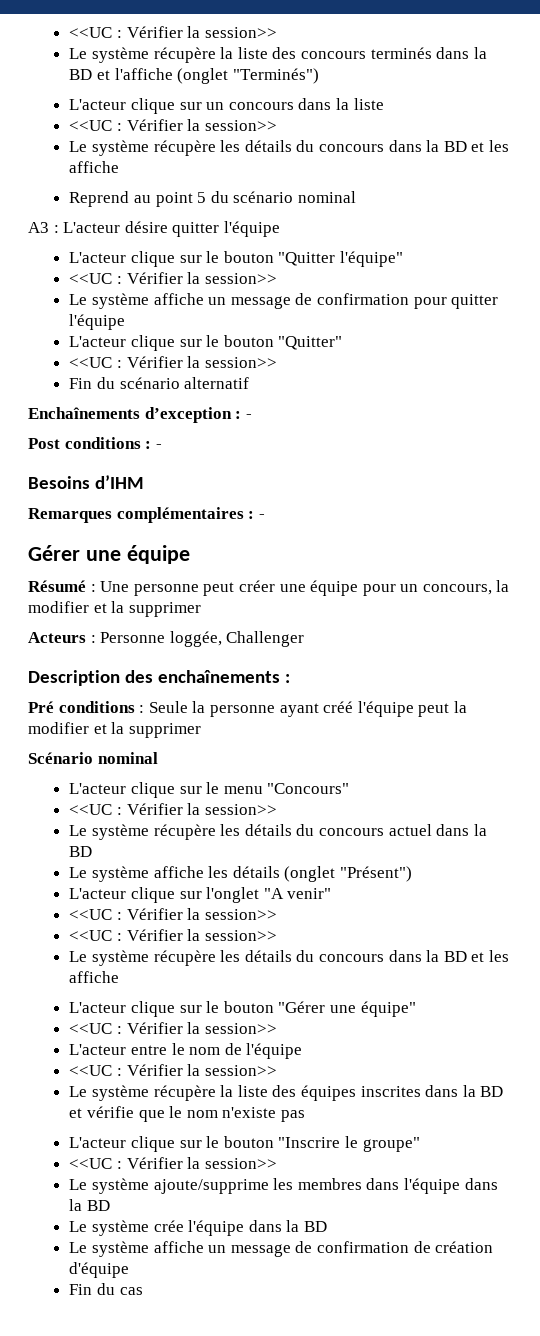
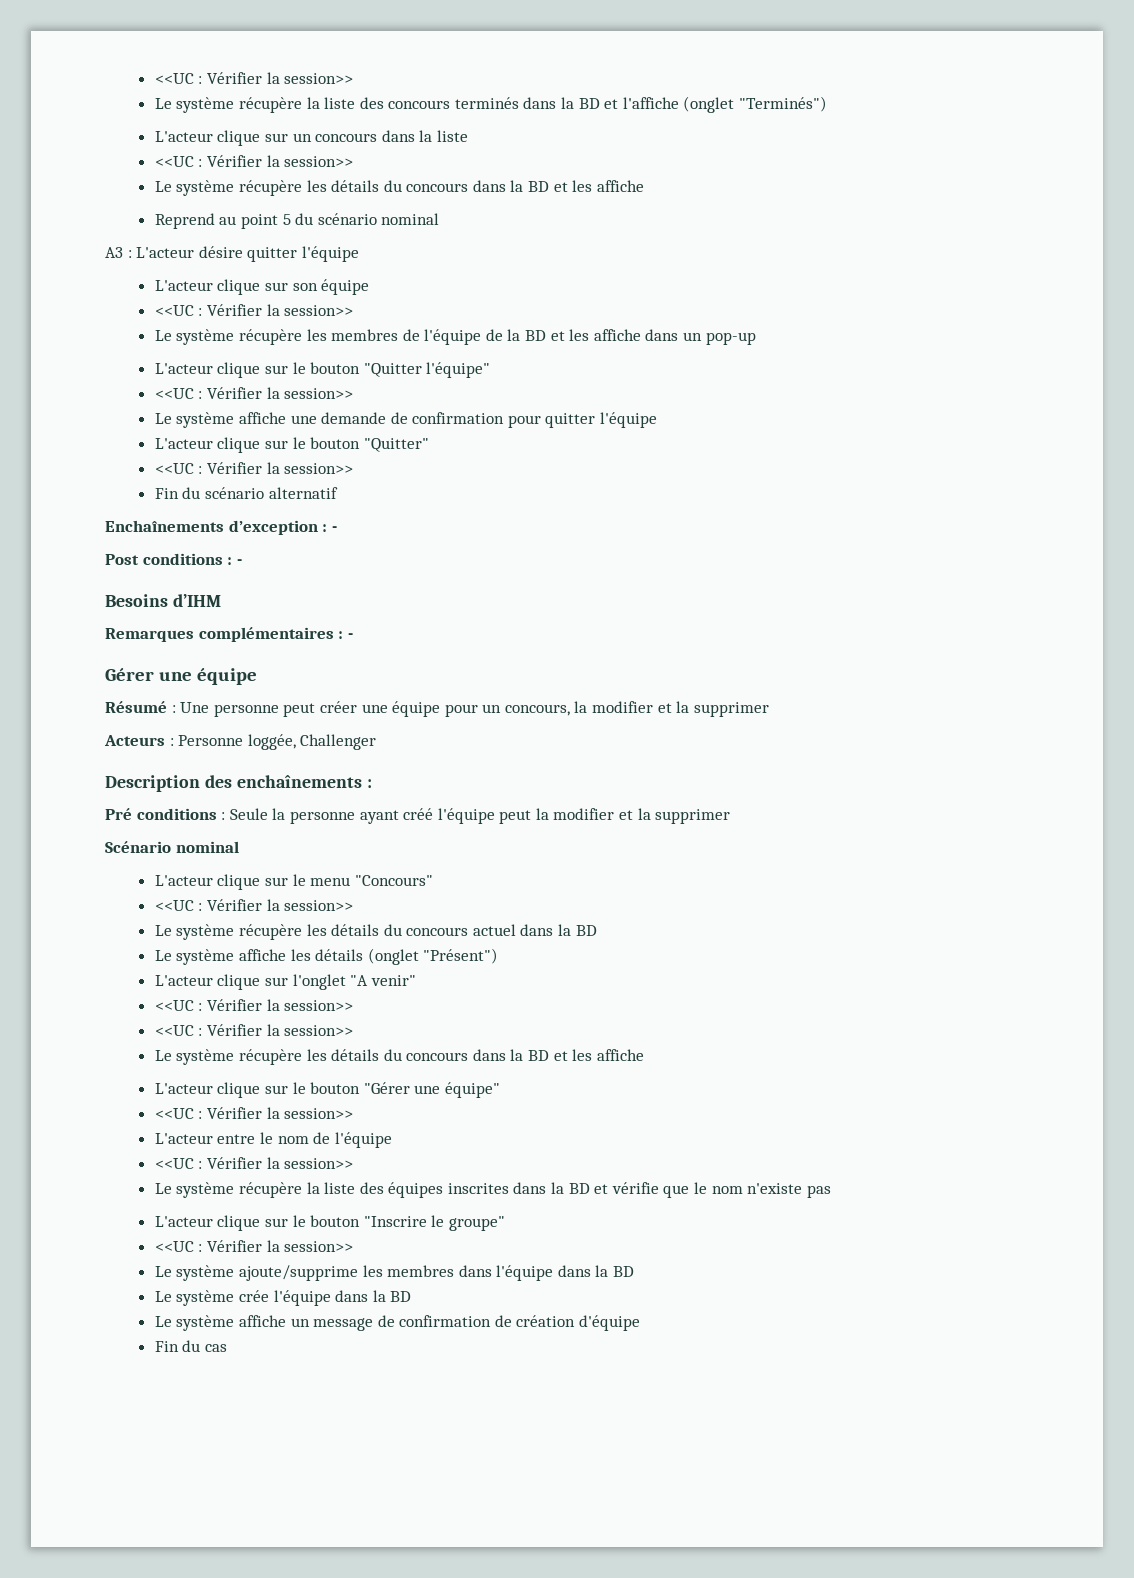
(280, 229) none -> [154,279,370,295] [154,304,354,316] [154,329,756,345] // L'acteur clique sur son équipe // <<UC : Vérifier la session>> // Le système récupère les membres de l'équipe de la BD et les affiche dans un pop-up
[208,296,291,309] un message -> [290,412,387,424] une demande

